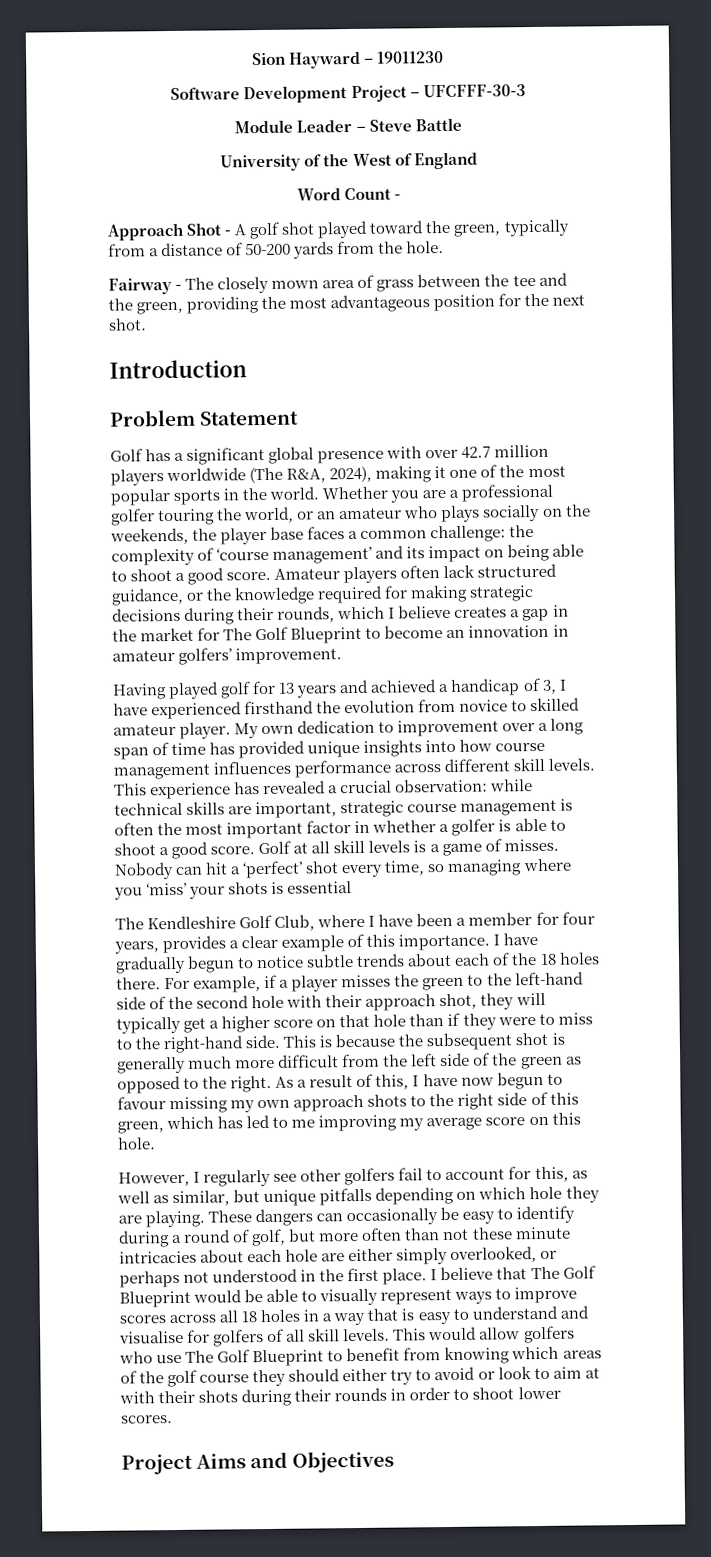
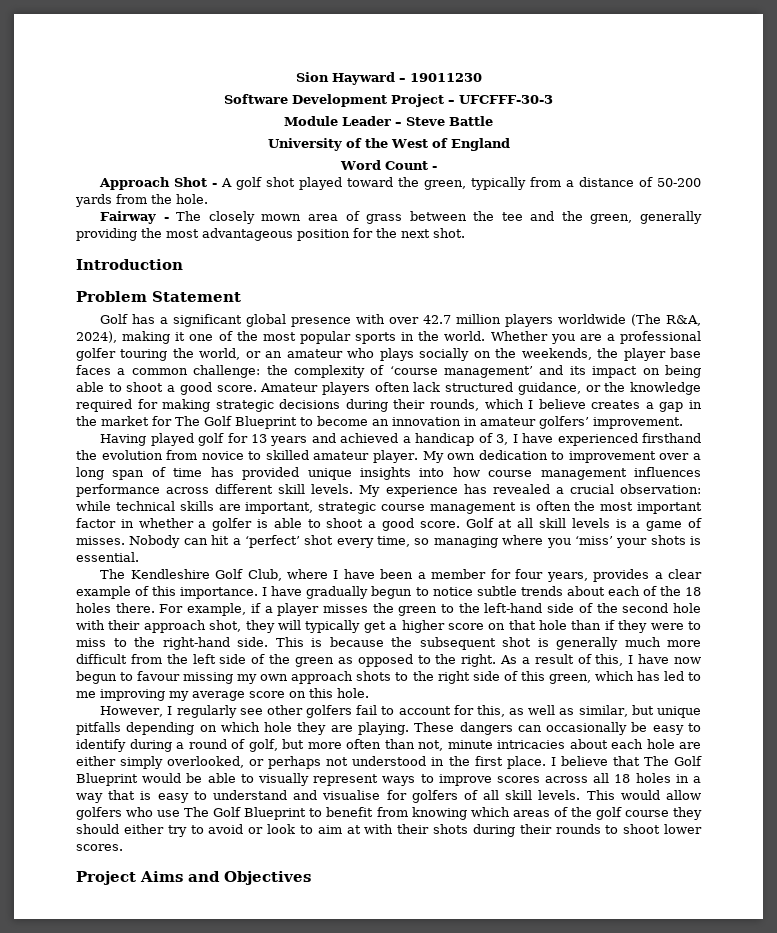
(184, 308) none -> [640,211,703,224] generally
[114,783,147,796] This -> [359,485,381,497] My
[287,881,353,894] essential -> [76,552,139,562] essential.
[442,1227,513,1241] not these -> [418,740,443,751] not,
[390,1386,451,1401] in order -> (601, 829) none

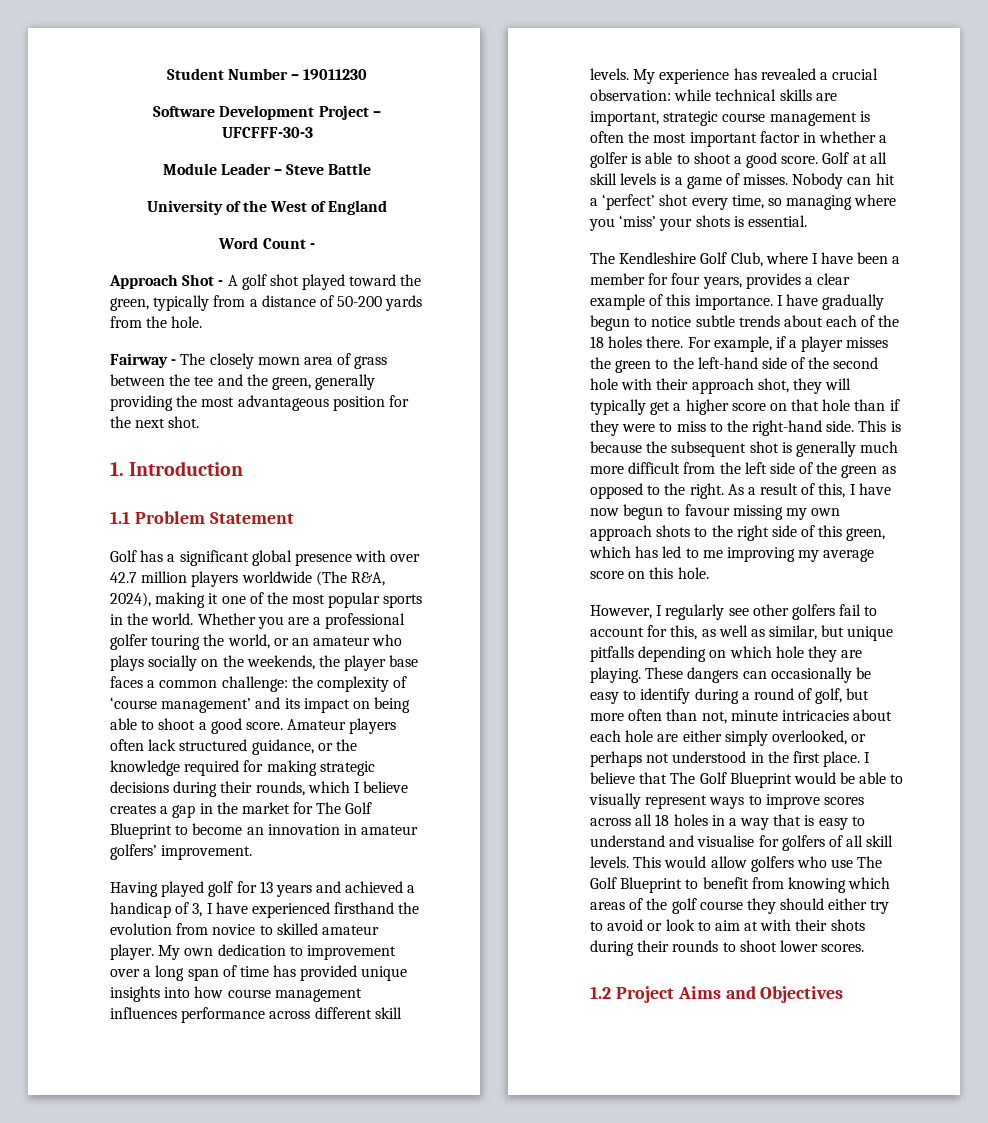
[295,72,395,85] Sion Hayward -> [166,68,288,80] Student Number
(465, 233) none -> [110,462,124,476] 1.
(183, 264) none -> [110,511,130,524] 1.1
(123, 847) none -> [590,986,611,999] 1.2

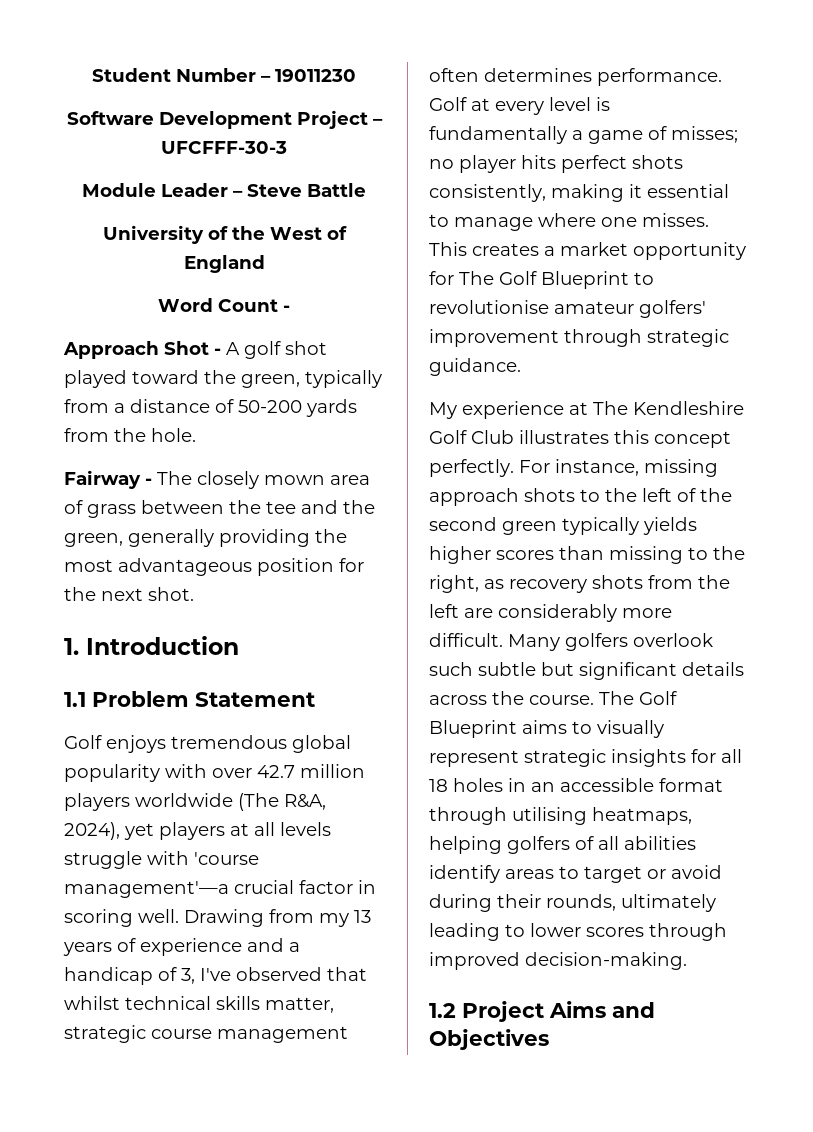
[140,550,352,566] has a significant global presence -> [106,735,351,753] [64,764,160,782] enjoys tremendous global popularity
[155,592,423,608] [110,613,406,629] [110,634,403,650] [110,655,419,671] [110,676,408,692] [110,697,411,713] [110,718,397,734] [110,739,357,755] [110,760,375,776] [110,781,409,797] [110,802,290,818] making it one of the most popular sports in the world. Whether you are a professional golfer touring the world, or an amateur who plays socially on the weekends, the player base faces a common challenge: the complexity of ‘course management’ and its impact on being able to shoot a good score. Amateur players often lack structured guidance, or the knowledge required for making strategic decisions during their rounds, which I believe creates a gap in the market -> [124,822,331,840] [64,851,259,869] [64,880,376,898] [64,909,371,927] [63,938,300,956] [64,967,367,985] [64,996,334,1013] [64,1025,348,1043] [429,68,722,86] [429,97,610,115] [429,126,738,144] [429,155,683,173] [429,184,729,202] [429,213,709,231] [429,242,746,260] yet players at all levels struggle with 'course management'—a crucial factor in scoring well. Drawing from my 13 years of experience and a handicap of 3, I've observed that whilst technical skills matter, strategic course management often determines performance. Golf at every level is fundamentally a game of misses; no player hits perfect shots consistently, making it essential to manage where one misses. This creates a market opportunity
[192,823,419,835] [110,844,253,860] [110,881,416,897] [110,902,420,918] [110,923,379,935] [110,944,396,960] [110,965,408,981] [110,986,362,1002] [110,1007,402,1023] [590,68,879,84] [590,89,837,101] [590,111,870,126] [590,131,888,147] [590,152,887,168] [590,173,895,189] [590,194,897,210] [589,215,807,231] [590,252,901,267] [590,273,851,289] [590,294,885,310] [590,315,900,331] [590,336,889,352] [590,357,879,373] [590,378,852,394] [590,399,900,415] [590,420,901,436] [590,441,899,457] [590,462,896,478] [590,483,891,499] [590,504,841,520] [590,525,886,541] [589,546,875,562] [590,567,709,579] [590,604,878,620] [590,625,894,641] [590,646,863,662] [590,667,871,683] [590,688,870,704] [590,709,893,724] [590,730,867,746] [590,751,871,767] [590,772,904,788] [589,793,864,809] [590,814,865,830] [590,835,894,851] [590,856,883,872] [590,877,891,893] [590,898,890,914] [590,919,865,931] [590,940,865,956] become an innovation in amateur golfers’ improvement. // Having played golf for 13 years and achieved a handicap of 3, I have experienced firsthand the evolution from novice to skilled amateur player. My own dedication to improvement over a long span of time has provided unique insights into how course management influences performance across different skill levels. My experience has revealed a crucial observation: while technical skills are important, strategic course management is often the most important factor in whether a golfer is able to shoot a good score. Golf at all skill levels is a game of misses. Nobody can hit a ‘perfect’ shot every time, so managing where you ‘miss’ your shots is essential. // The Kendleshire Golf Club, where I have been a member for four years, provides a clear example of this importance. I have gradually begun to notice subtle trends about each of the 18 holes there. For example, if a player misses the green to the left-hand side of the second hole with their approach shot, they will typically get a higher score on that hole than if they were to miss to the right-hand side. This is because the subsequent shot is generally much more difficult from the left side of the green as opposed to the right. As a result of this, I have now begun to favour missing my own approach shots to the right side of this green, which has led to me improving my average score on this hole. // However, I regularly see other golfers fail to account for this, as well as similar, but unique pitfalls depending on which hole they are playing. These dangers can occasionally be easy to identify during a round of golf, but more often than not, minute intricacies about each hole are either simply overlooked, or perhaps not understood in the first place. I believe that The Golf Blueprint would be able to visually represent ways to improve scores across all 18 holes in a way that is easy to understand and visualise for golfers of all skill levels. This would allow golfers who use The Golf Blueprint to benefit from knowing which areas of the golf course they should either try to avoid or look to aim at with their shots during their rounds to shoot lower scores. -> [429,300,706,318] [429,329,729,347] [429,358,521,376] [429,401,744,419] [429,430,731,448] [429,459,718,477] [429,488,732,506] [429,517,697,535] [429,546,745,564] [429,575,730,593] [429,604,672,622] [429,633,713,651] [429,662,744,680] [429,691,677,705] [429,720,664,738] [429,749,742,767] [429,778,723,792] [429,807,692,825] [429,836,696,854] [429,865,722,883] [429,894,716,912] [429,923,727,941] [429,952,687,970] revolutionise amateur golfers' improvement through strategic guidance. // My experience at The Kendleshire Golf Club illustrates this concept perfectly. For instance, missing approach shots to the left of the second green typically yields higher scores than missing to the right, as recovery shots from the left are considerably more difficult. Many golfers overlook such subtle but significant details across the course. The Golf Blueprint aims to visually represent strategic insights for all 18 holes in an accessible format through utilising heatmaps, helping golfers of all abilities identify areas to target or avoid during their rounds, ultimately leading to lower scores through improved decision-making.

